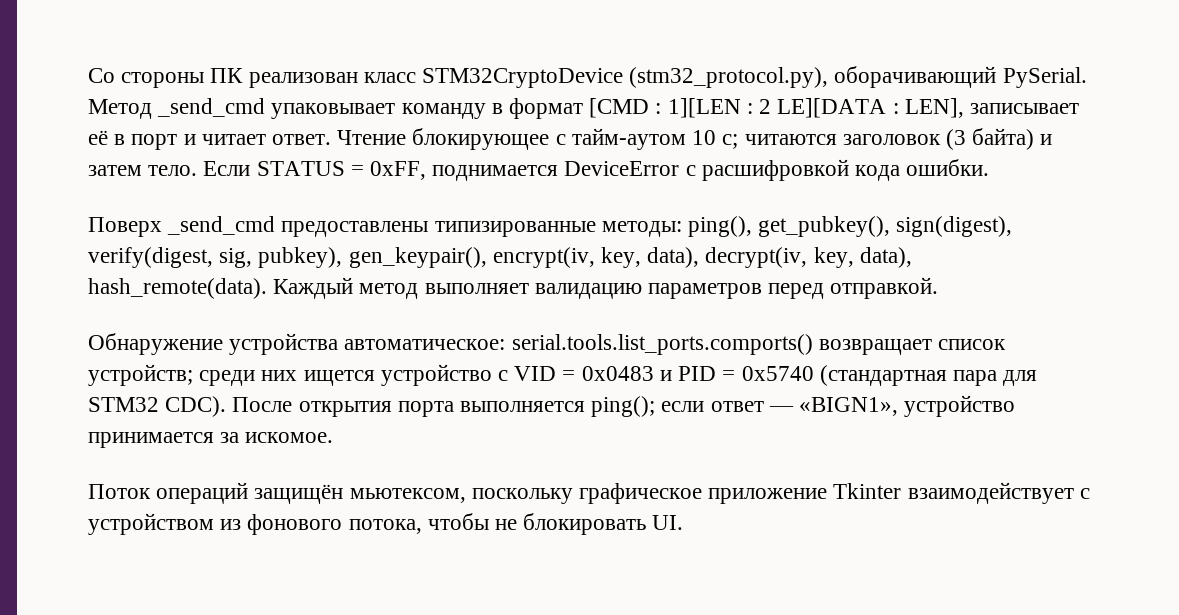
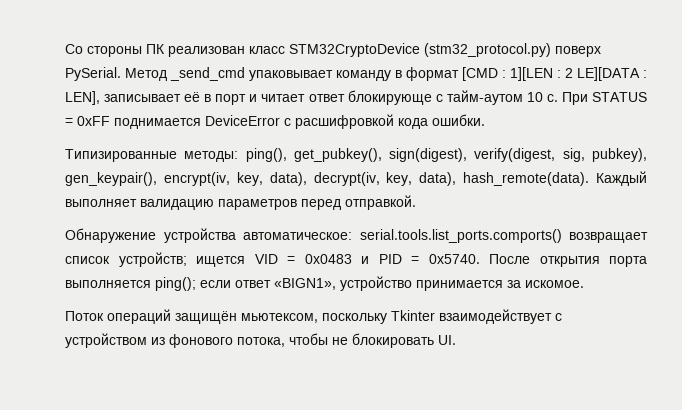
[629,66,997,88] (stm32_protocol.py), оборачивающий -> [424,43,601,57] (stm32_protocol.py) поверх
[272,128,1053,150] [88,161,251,176] ответ. Чтение блокирующее с тайм-аутом 10 с; читаются заголовок (3 байта) и затем тело. Если -> [308,90,588,105] ответ блокирующе с тайм-аутом 10 с. При
[370,161,427,180] 0xFF, -> [77,116,110,126] 0xFF
[88,216,596,237] Поверх _send_cmd предоставлены типизированные -> [65,149,177,162] Типизированные
[359,283,419,299] метод -> (647, 178) none
[199,364,509,386] среди них ищется устройство с -> [196,256,245,267] ищется
[741,365,1038,386] [88,396,227,417] 0x5740 (стандартная пара для STM32 CDC). -> [428,254,480,264] 0x5740.
[768,406,794,412] — -> (271, 284) none
[579,483,828,504] графическое приложение -> (387, 318) none

